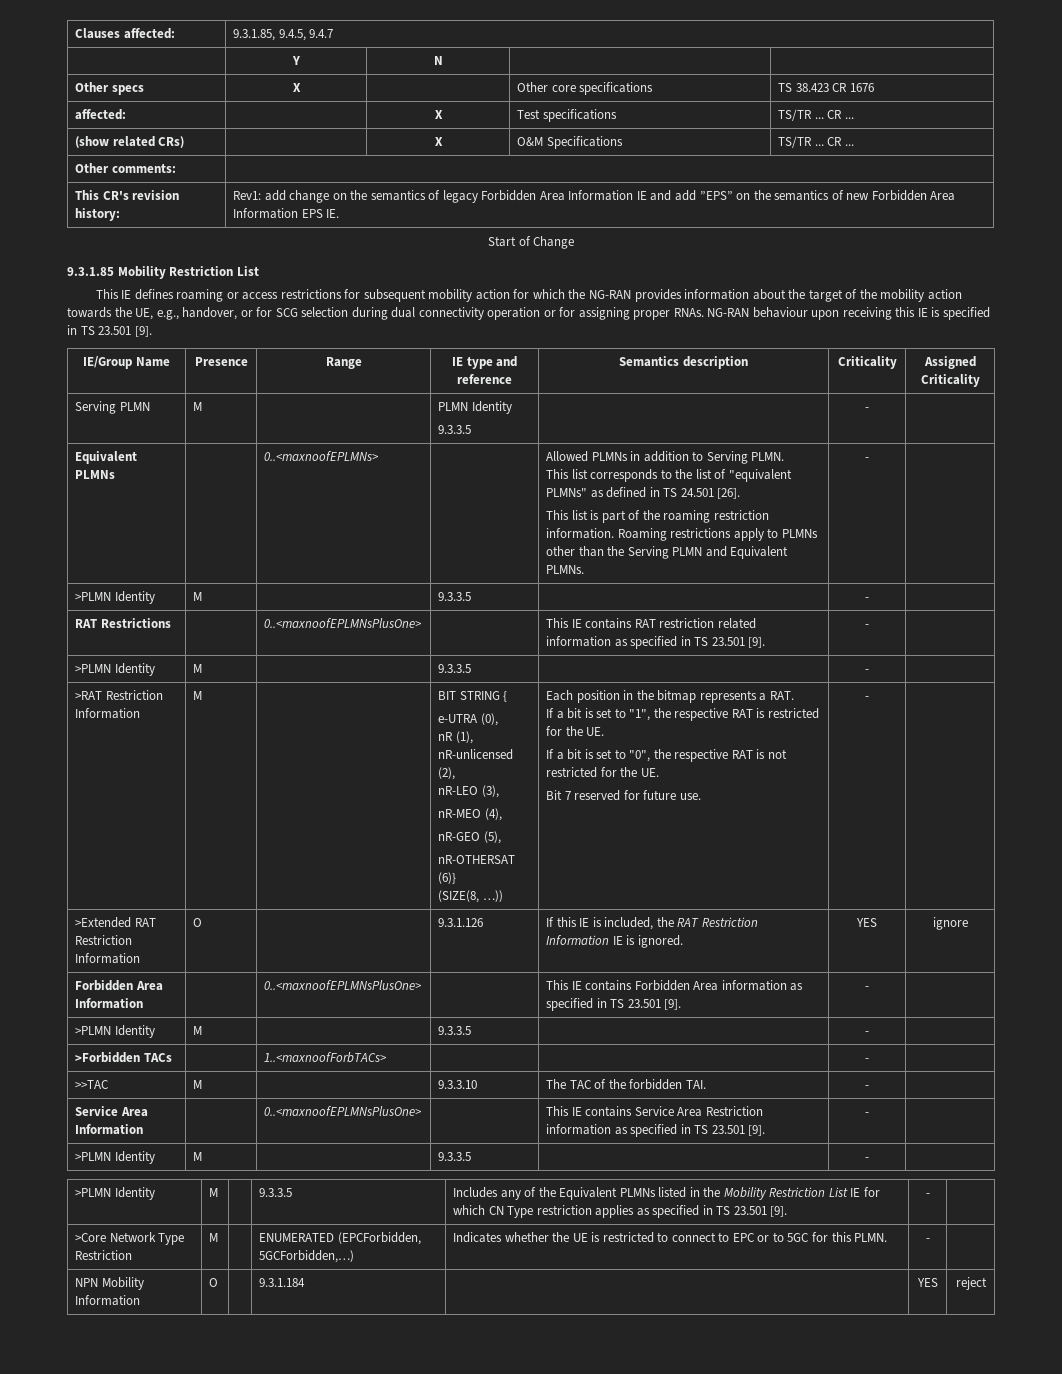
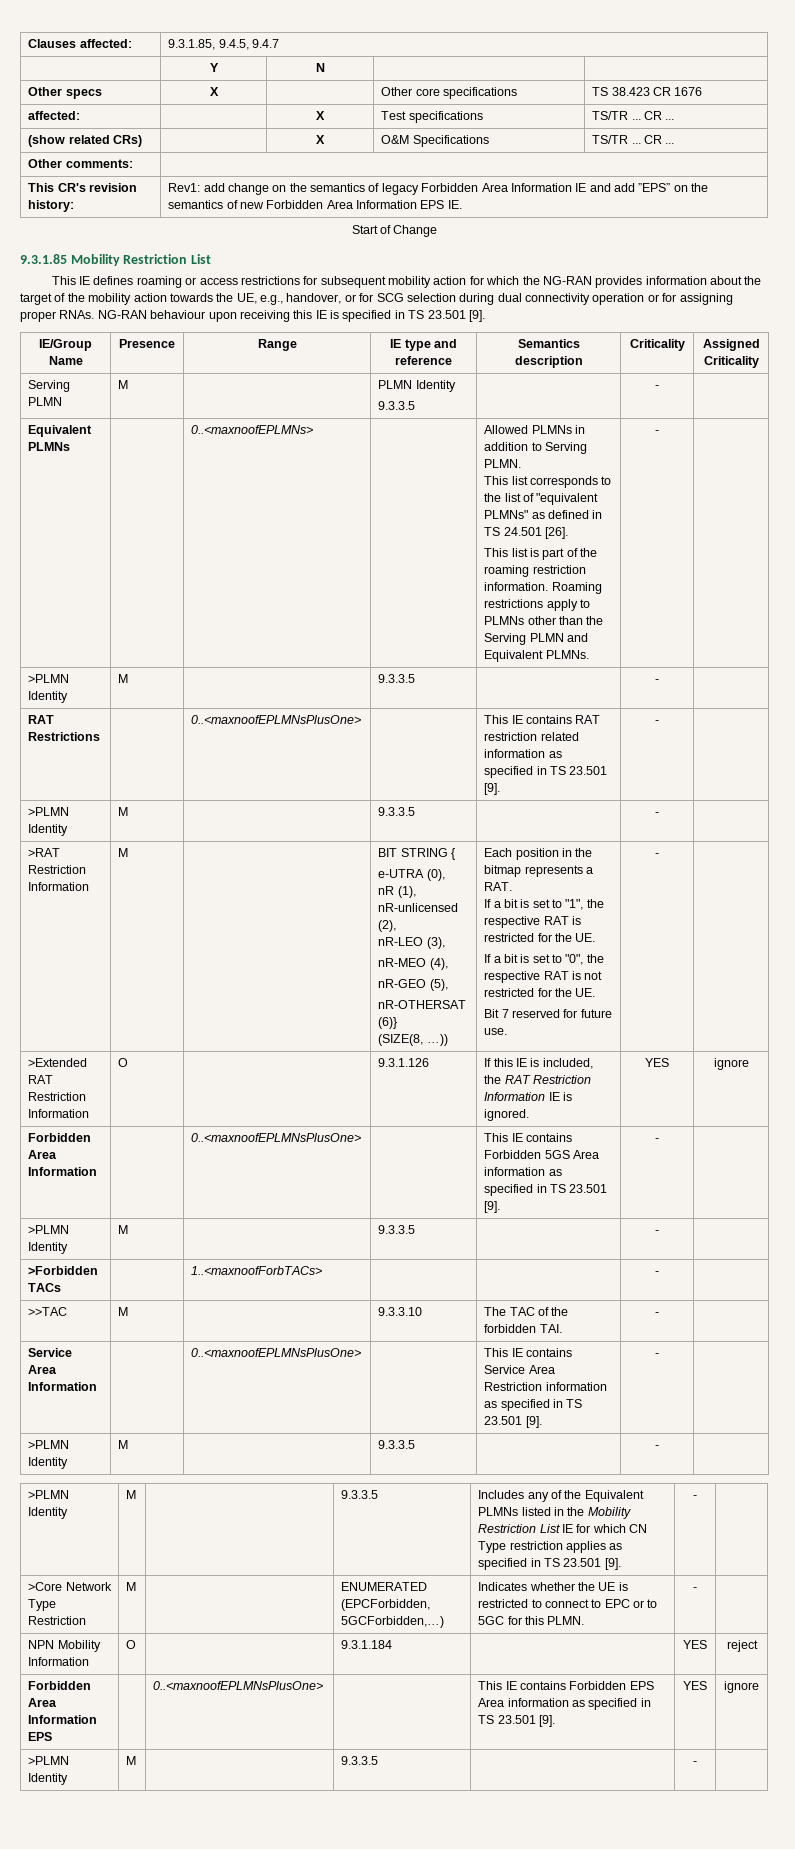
(690, 985) none -> [544,1150,570,1159] 5GS
(987, 1283) none -> [28,1681,92,1690] [28,1698,58,1707] [28,1715,98,1724] [28,1732,53,1741] [153,1681,324,1690] [478,1681,654,1690] [478,1698,651,1710] [478,1715,555,1727] [683,1681,707,1690] [724,1681,759,1693] [28,1756,70,1765] [28,1773,69,1785] [126,1756,137,1765] [341,1756,379,1765] [693,1761,697,1765] // Forbidden Area Information EPS | | 0..<maxnoofEPLMNsPlusOne> | | This IE contains Forbidden EPS Area information as specified in TS 23.501 [9]. | YES | ignore // >PLMN Identity | M | | 9.3.3.5 | | - |

